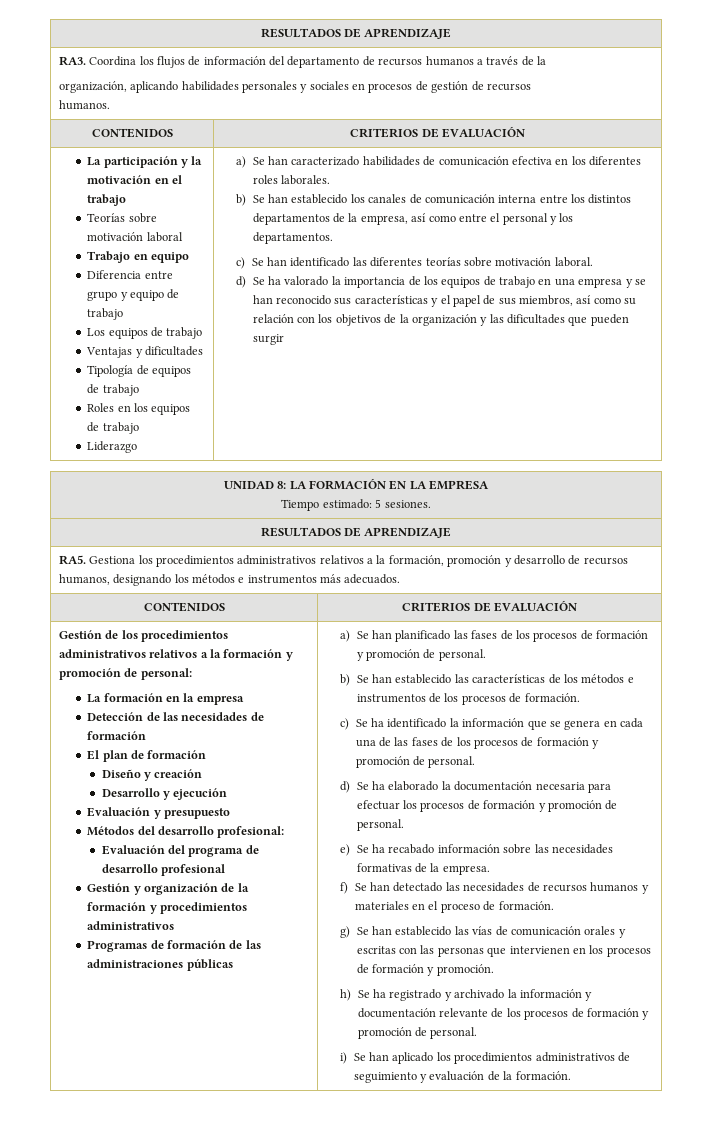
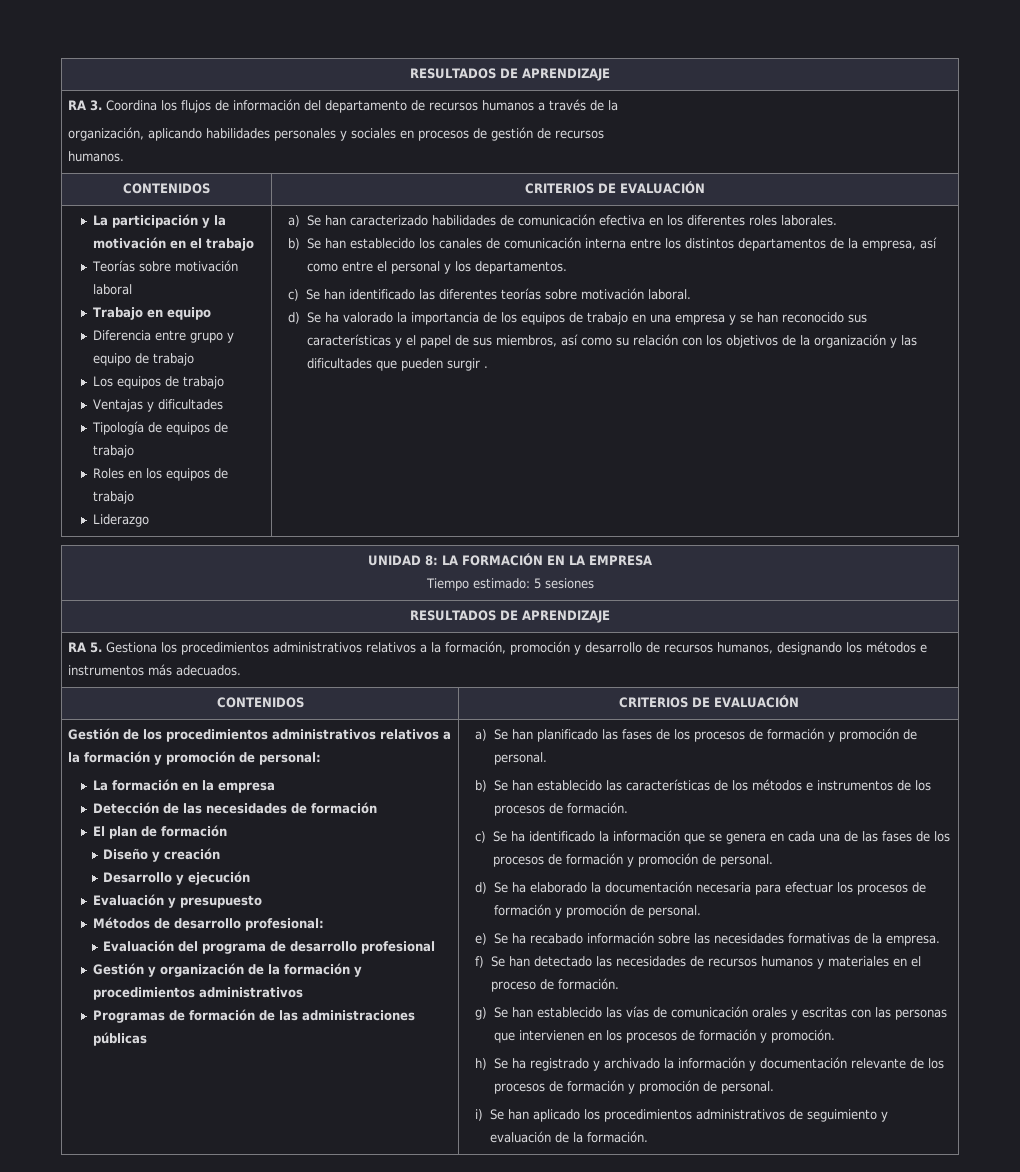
[260,28,452,39] [58,56,86,66] RESULTADOS DE APRENDIZAJE // RA3. -> [409,68,611,81] [67,100,102,111] RESULTADOS DE APRENDIZAJE // RA 3.
(284, 339) none -> [483,366,488,368] .
[384,500,431,508] [260,527,452,538] [58,555,86,565] sesiones. // RESULTADOS DE APRENDIZAJE // RA5. -> [544,578,594,589] [409,610,611,623] [67,642,102,653] sesiones // RESULTADOS DE APRENDIZAJE // RA 5.
[137,826,155,835] del -> [153,918,170,929] de

